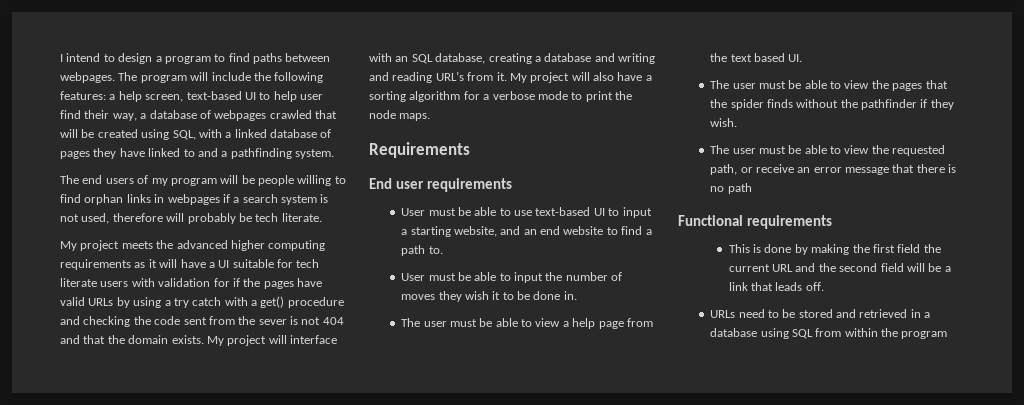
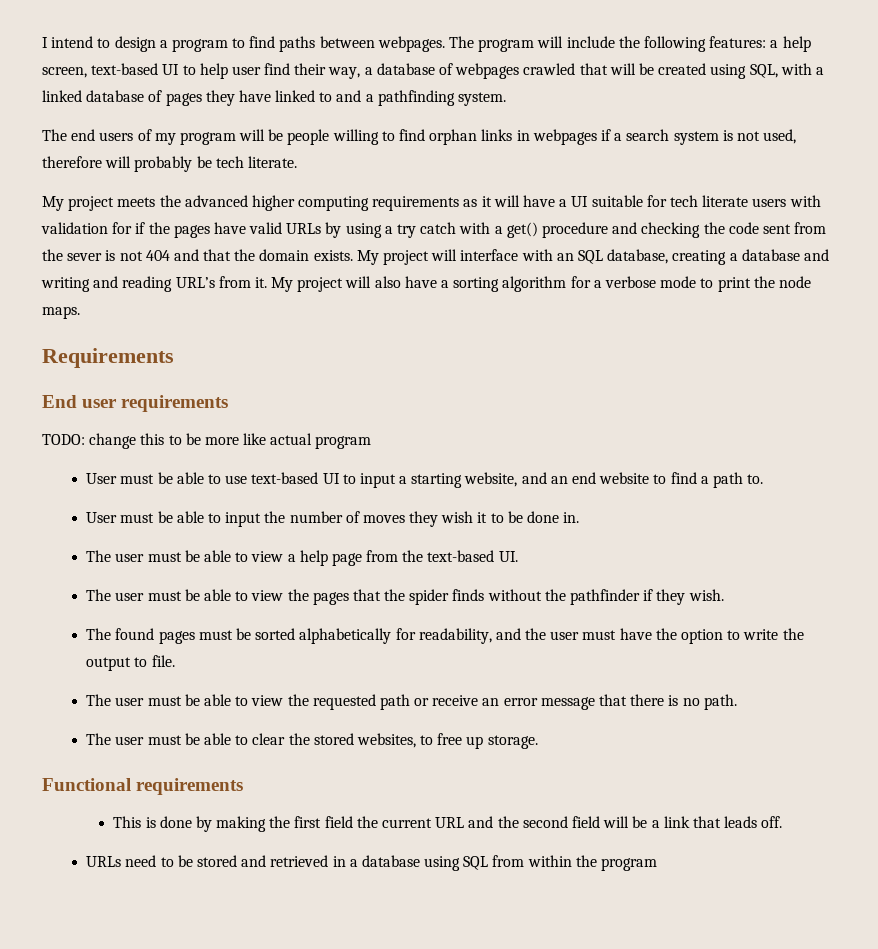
(512, 185) none -> [42,433,372,449] // TODO: change this to be more like actual program
[730,53,785,62] text based -> [427,550,495,562] text-based
(738, 122) none -> [86,628,804,644] [86,655,175,671] // The found pages must be sorted alphabetically for readability, and the user must have the option to write the output to file.
[710,164,738,175] path, -> [379,694,410,710] path
[727,183,752,194] path -> [703,694,737,710] [86,733,538,749] path. // The user must be able to clear the stored websites, to free up storage.

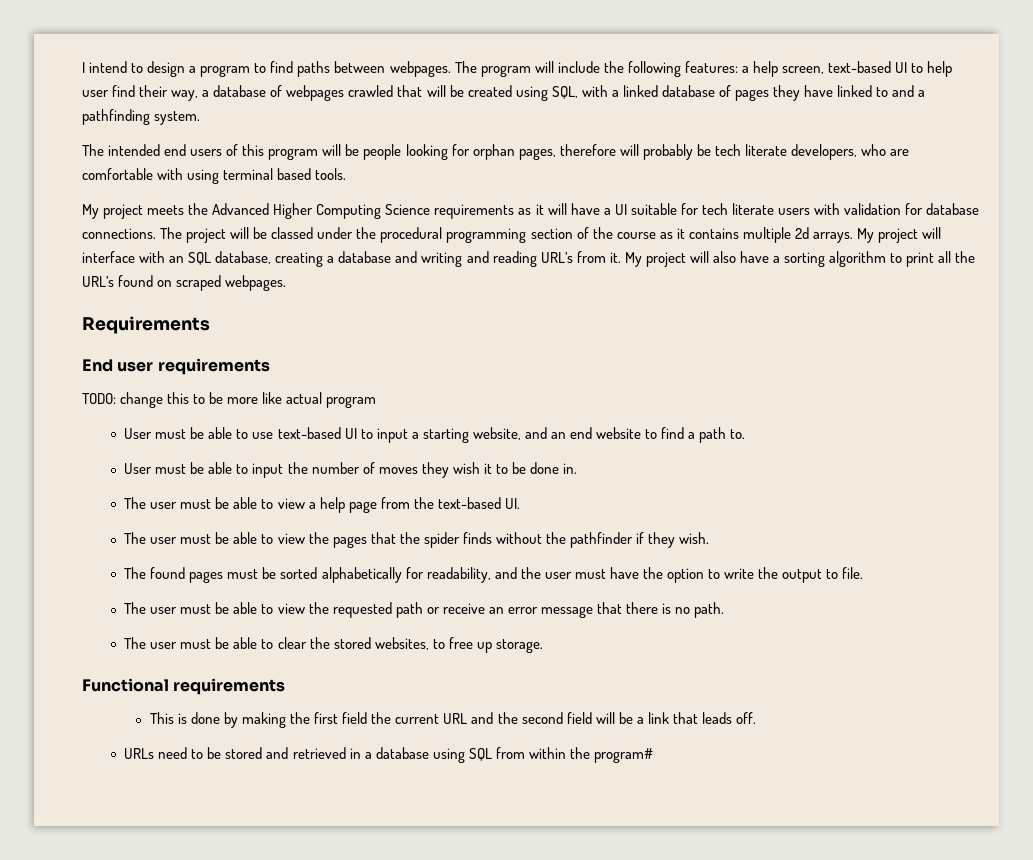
(67, 135) none -> [108,144,161,156] intended
[154,133,176,145] my -> [242,144,265,156] this
[332,129,797,145] willing to find orphan links in webpages if a search system is not used, -> [405,144,556,160] looking for orphan pages,
[247,156,297,168] literate. -> [744,144,910,160] [82,168,347,184] literate developers, who are comfortable with using terminal based tools.
[184,195,370,211] advanced higher computing -> [212,203,431,219] Advanced Higher Computing Science
[135,222,827,238] [42,249,353,261] if the pages have valid URLs by using a try catch with a get() procedure and checking the code sent from the sever is not 404 and that the domain exists. -> [926,203,980,215] [82,227,853,243] database connections. The project will be classed under the procedural programming section of the course as it contains multiple 2d arrays.
[570,276,811,292] [42,306,80,319] for a verbose mode to print the node maps. -> [890,251,976,267] [82,275,287,291] to print all the URL’s found on scraped webpages.
[600,858,657,871] program -> [593,748,653,763] program#

